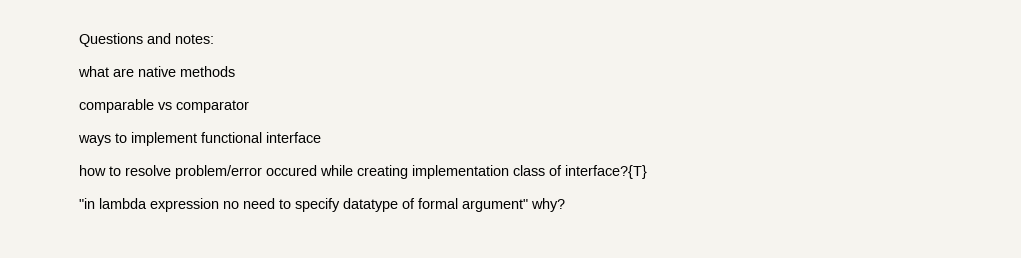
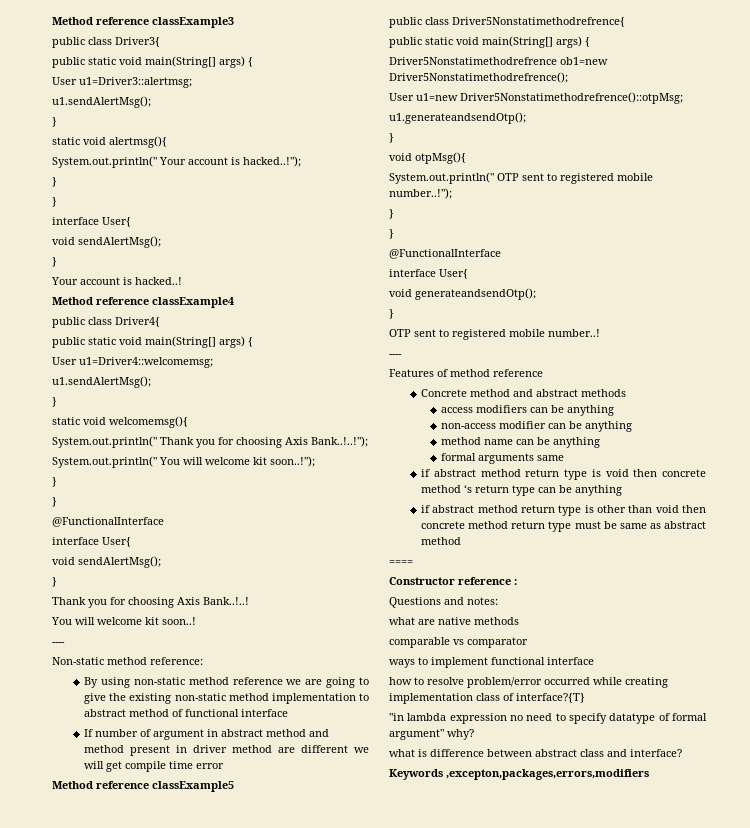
(79, 40) none -> [52,17,234,28] [52,37,160,48] [52,56,253,68] [52,77,192,88] [52,96,151,108] [52,117,57,127] [52,136,167,148] [52,156,301,168] [52,177,57,187] [52,197,57,207] [52,217,131,227] [52,236,161,248] [52,257,57,267] [51,277,182,285] [52,297,234,308] [52,317,160,328] [52,336,253,348] [52,357,213,368] [52,376,151,388] [52,397,57,407] [52,416,188,428] [52,436,368,448] [52,456,315,468] [52,477,57,487] [52,497,57,507] [52,517,164,527] [52,537,131,547] [52,556,161,568] [52,577,57,587] [52,597,249,608] [51,617,196,625] [52,642,65,645] [52,657,203,665] [84,677,369,688] [84,693,369,704] [84,709,289,717] [84,729,330,740] [84,745,369,756] [84,761,225,772] [52,781,234,792] [389,17,625,28] [389,36,590,48] [389,57,608,65] [389,72,568,83] [389,92,683,104] [389,112,526,124] [389,133,394,143] [389,152,466,164] [389,172,653,184] [389,188,452,199] [389,209,394,219] [389,229,394,239] [389,249,501,259] [389,269,468,279] [389,288,536,300] [389,309,394,319] [389,329,600,340] [389,354,402,357] [389,369,543,377] [421,389,627,397] [441,405,615,416] [441,421,633,432] [441,437,601,448] [441,453,565,464] [421,469,706,480] [421,484,623,496] [421,505,706,516] [421,521,706,532] [421,537,462,545] [389,560,413,565] [389,577,517,585] Method reference classExample3 // public class Driver3{ // public static void main(String[] args) { // User u1=Driver3::alertmsg; // u1.sendAlertMsg(); // } // static void alertmsg(){ // System.out.println(" Your account is hacked..!"); // } // } // interface User{ // void sendAlertMsg(); // } // Your account is hacked..! // Method reference classExample4 // public class Driver4{ // public static void main(String[] args) { // User u1=Driver4::welcomemsg; // u1.sendAlertMsg(); // } // static void welcomemsg(){ // System.out.println(" Thank you for choosing Axis Bank..!..!"); // System.out.println(" You will welcome kit soon..!"); // } // } // @FunctionalInterface // interface User{ // void sendAlertMsg(); // } // Thank you for choosing Axis Bank..!..! // You will welcome kit soon..! // ---- // Non-static method reference: // By using non-static method reference we are going to give the existing non-static method implementation to abstract method of functional interface // If number of argument in abstract method and method present in driver method are different we will get compile time error // Method reference classExample5 // public class Driver5Nonstatimethodrefrence{ // public static void main(String[] args) { // Driver5Nonstatimethodrefrence ob1=new Driver5Nonstatimethodrefrence(); // User u1=new Driver5Nonstatimethodrefrence()::otpMsg; // u1.generateandsendOtp(); // } // void otpMsg(){ // System.out.println(" OTP sent to registered mobile number..!"); // } // } // @FunctionalInterface // interface User{ // void generateandsendOtp(); // } // OTP sent to registered mobile number..! // ---- // Features of method reference // Concrete method and abstract methods // access modifiers can be anything // non-access modifier can be anything // method name can be anything // formal arguments same // if abstract method return type is void then concrete method ‘s return type can be anything // if abstract method return type is other than void then concrete method return type must be same as abstract method // ==== // Constructor reference : //
[266,165,317,176] occured -> [544,677,590,685] occurred
(565, 205) none -> [389,749,682,757] [389,769,649,780] // what is difference between abstract class and interface? // Keywords ,excepton,packages,errors,modifiers

